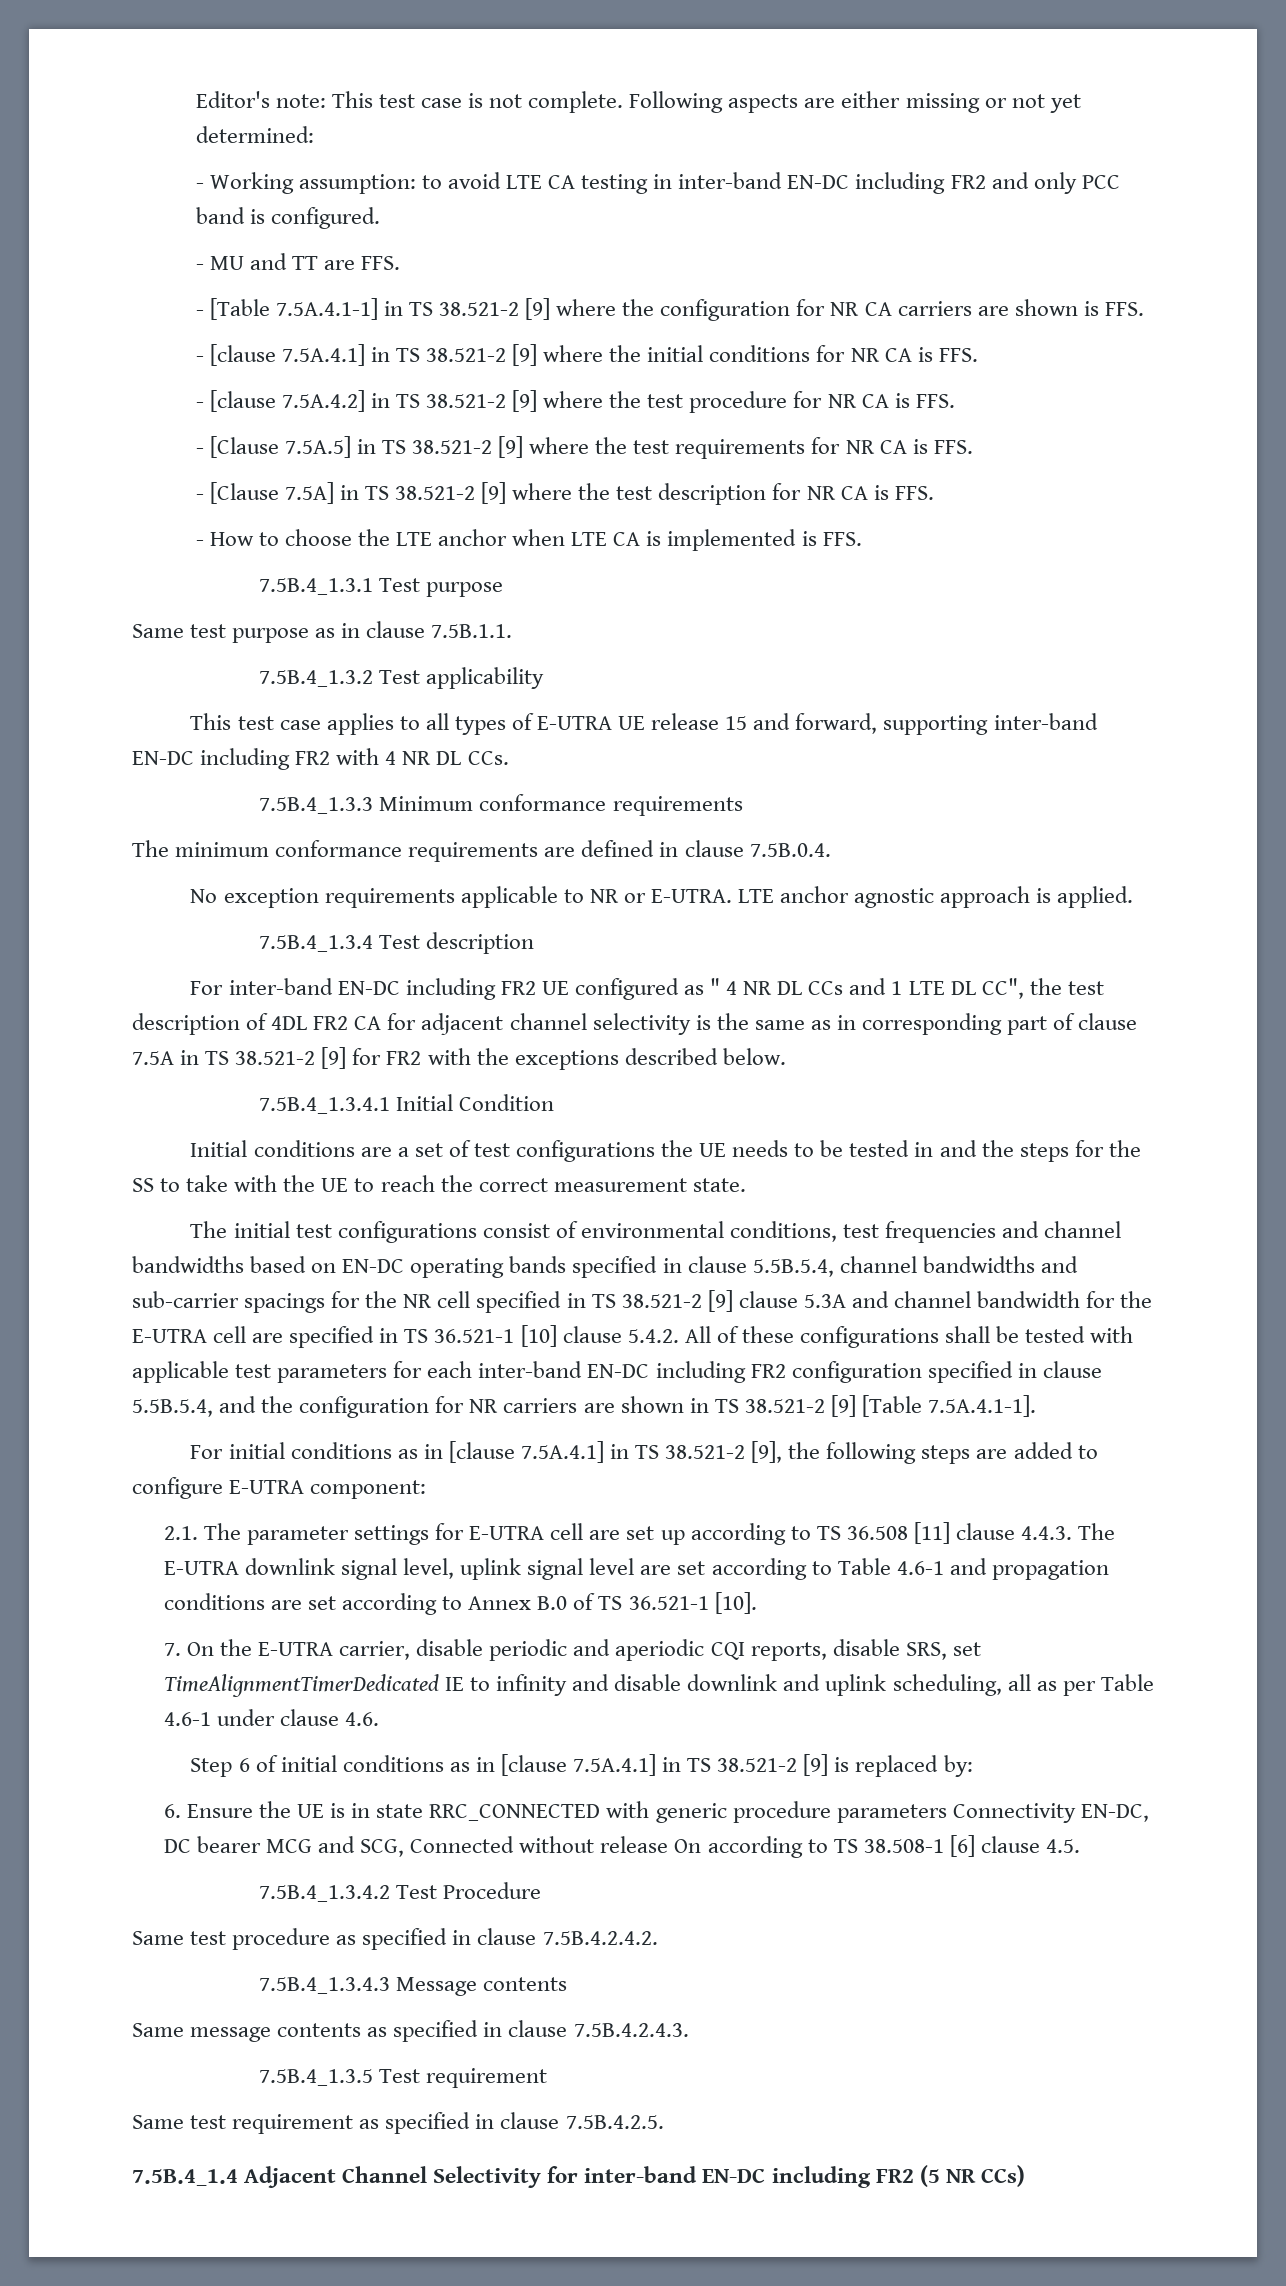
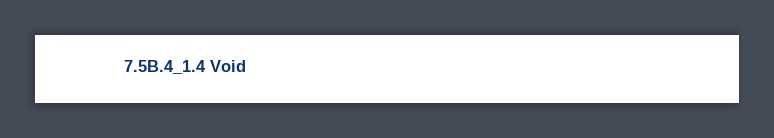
[195,91,1081,113] [195,126,314,143] [195,172,1120,194] [195,207,380,229] [195,253,401,270] [195,298,1144,321] [195,344,978,366] [195,390,955,413] [195,436,973,459] [195,482,934,505] [195,529,862,551] [259,578,504,597] [132,621,513,643] [259,667,545,689] [190,713,1098,735] [132,748,509,770] [259,794,743,816] [132,840,831,862] [190,886,1134,908] [259,932,535,954] [190,978,1104,1000] [132,1013,1138,1035] [132,1047,786,1070] [259,1094,555,1114] [190,1140,1141,1162] [132,1175,746,1192] [190,1221,1122,1243] [132,1256,1078,1278] [132,1290,1153,1313] [132,1325,1134,1348] [132,1361,1102,1383] [132,1395,1037,1418] [190,1441,1098,1464] [132,1477,427,1499] [163,1522,1116,1545] [163,1558,1109,1580] [163,1592,757,1615] [163,1639,981,1661] [163,1674,1154,1697] [163,1709,380,1726] [190,1754,973,1777] [163,1801,1149,1823] [163,1835,1080,1858] [259,1882,542,1902] [132,1928,658,1950] [259,1977,568,1996] [132,2020,689,2042] [259,2068,548,2088] [132,2112,664,2134] [132,2165,1025,2188] Editor's note: This test case is not complete. Following aspects are either missing or not yet determined: // - Working assumption: to avoid LTE CA testing in inter-band EN-DC including FR2 and only PCC band is configured. // - MU and TT are FFS. // - [Table 7.5A.4.1-1] in TS 38.521-2 [9] where the configuration for NR CA carriers are shown is FFS. // - [clause 7.5A.4.1] in TS 38.521-2 [9] where the initial conditions for NR CA is FFS. // - [clause 7.5A.4.2] in TS 38.521-2 [9] where the test procedure for NR CA is FFS. // - [Clause 7.5A.5] in TS 38.521-2 [9] where the test requirements for NR CA is FFS. // - [Clause 7.5A] in TS 38.521-2 [9] where the test description for NR CA is FFS. // - How to choose the LTE anchor when LTE CA is implemented is FFS. // 7.5B.4_1.3.1 Test purpose // Same test purpose as in clause 7.5B.1.1. // 7.5B.4_1.3.2 Test applicability // This test case applies to all types of E-UTRA UE release 15 and forward, supporting inter-band EN-DC including FR2 with 4 NR DL CCs. // 7.5B.4_1.3.3 Minimum conformance requirements // The minimum conformance requirements are defined in clause 7.5B.0.4. // No exception requirements applicable to NR or E-UTRA. LTE anchor agnostic approach is applied. // 7.5B.4_1.3.4 Test description // For inter-band EN-DC including FR2 UE configured as " 4 NR DL CCs and 1 LTE DL CC", the test description of 4DL FR2 CA for adjacent channel selectivity is the same as in corresponding part of clause 7.5A in TS 38.521-2 [9] for FR2 with the exceptions described below. // 7.5B.4_1.3.4.1 Initial Condition // Initial conditions are a set of test configurations the UE needs to be tested in and the steps for the SS to take with the UE to reach the correct measurement state. // The initial test configurations consist of environmental conditions, test frequencies and channel bandwidths based on EN-DC operating bands specified in clause 5.5B.5.4, channel bandwidths and sub-carrier spacings for the NR cell specified in TS 38.521-2 [9] clause 5.3A and channel bandwidth for the E-UTRA cell are specified in TS 36.521-1 [10] clause 5.4.2. All of these configurations shall be tested with applicable test parameters for each inter-band EN-DC including FR2 configuration specified in clause 5.5B.5.4, and the configuration for NR carriers are shown in TS 38.521-2 [9] [Table 7.5A.4.1-1]. // For initial conditions as in [clause 7.5A.4.1] in TS 38.521-2 [9], the following steps are added to configure E-UTRA component: // 2.1. The parameter settings for E-UTRA cell are set up according to TS 36.508 [11] clause 4.4.3. The E-UTRA downlink signal level, uplink signal level are set according to Table 4.6-1 and propagation conditions are set according to Annex B.0 of TS 36.521-1 [10]. // 7. On the E-UTRA carrier, disable periodic and aperiodic CQI reports, disable SRS, set TimeAlignmentTimerDedicated IE to infinity and disable downlink and uplink scheduling, all as per Table 4.6-1 under clause 4.6. // Step 6 of initial conditions as in [clause 7.5A.4.1] in TS 38.521-2 [9] is replaced by: // 6. Ensure the UE is in state RRC_CONNECTED with generic procedure parameters Connectivity EN-DC, DC bearer MCG and SCG, Connected without release On according to TS 38.508-1 [6] clause 4.5. // 7.5B.4_1.3.4.2 Test Procedure // Same test procedure as specified in clause 7.5B.4.2.4.2. // 7.5B.4_1.3.4.3 Message contents // Same message contents as specified in clause 7.5B.4.2.4.3. // 7.5B.4_1.3.5 Test requirement // Same test requirement as specified in clause 7.5B.4.2.5. // 7.5B.4_1.4 Adjacent Channel Selectivity for inter-band EN-DC including FR2 (5 NR CCs) -> [124,60,246,74] 7.5B.4_1.4 Void

